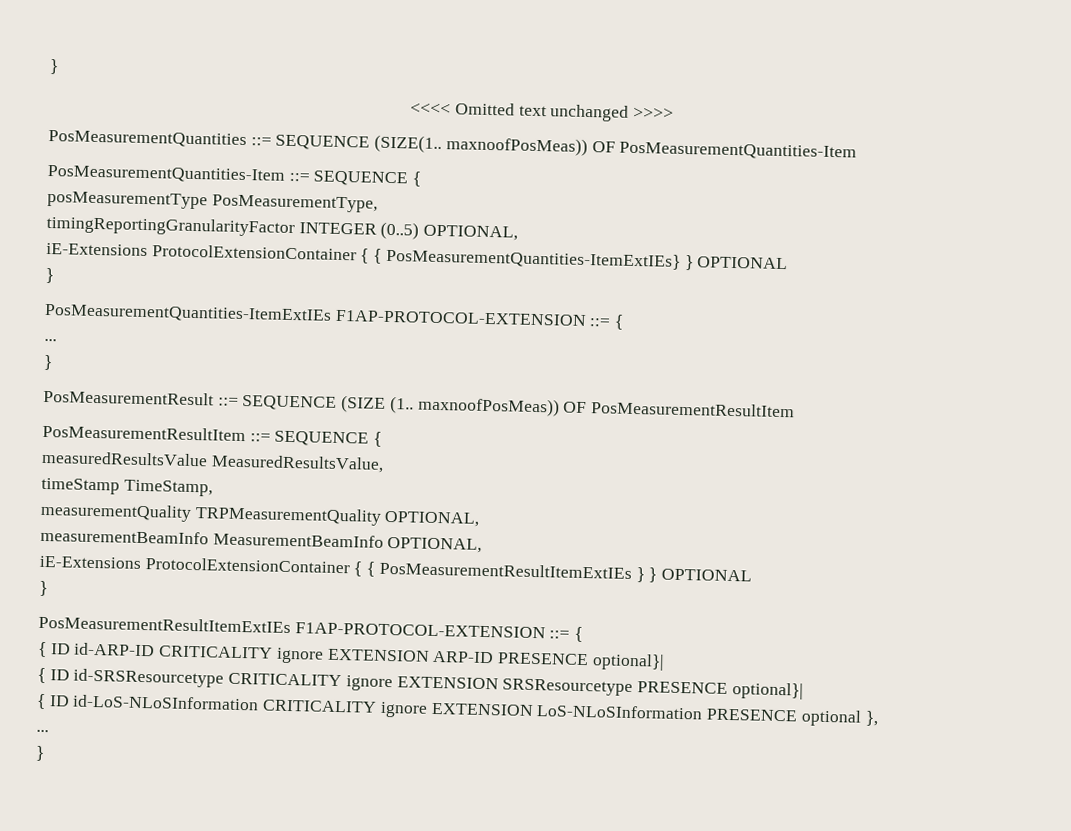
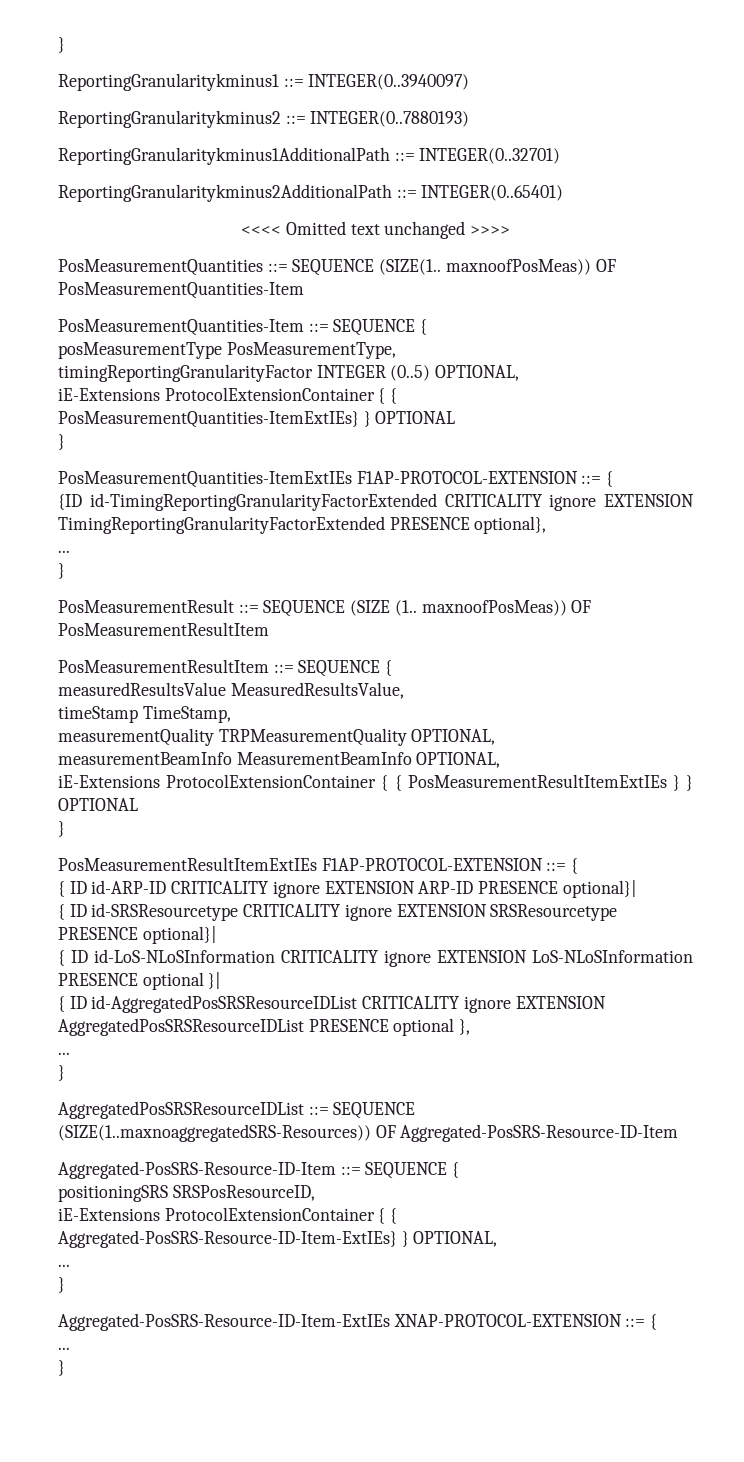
[49,59,59,75] } -> [58,37,65,53] [58,73,470,91] [58,110,470,128] [58,147,561,165] [58,184,564,202] } // ReportingGranularitykminus1 ::= INTEGER(0..3940097) // ReportingGranularitykminus2 ::= INTEGER(0..7880193) // ReportingGranularitykminus1AdditionalPath ::= INTEGER(0..32701) // ReportingGranularitykminus2AdditionalPath ::= INTEGER(0..65401)
(625, 322) none -> [58,493,694,511] [58,516,547,534] // {ID id-TimingReportingGranularityFactorExtended CRITICALITY ignore EXTENSION TimingReportingGranularityFactorExtended PRESENCE optional},
[864,710,879,727] }, -> [208,972,222,989] [58,995,606,1013] [58,1018,471,1036] [58,1052,70,1055] [58,1065,65,1081] [58,1101,416,1119] [58,1124,679,1142] [58,1161,460,1179] [58,1185,315,1202] [58,1207,398,1224] [58,1230,498,1248] [58,1264,70,1267] [58,1277,65,1293] [58,1313,658,1331] }| // { ID id-AggregatedPosSRSResourceIDList CRITICALITY ignore EXTENSION AggregatedPosSRSResourceIDList PRESENCE optional }, // ... // } // AggregatedPosSRSResourceIDList ::= SEQUENCE (SIZE(1..maxnoaggregatedSRS-Resources)) OF Aggregated-PosSRS-Resource-ID-Item // Aggregated-PosSRS-Resource-ID-Item ::= SEQUENCE { // positioningSRS SRSPosResourceID, // iE-Extensions ProtocolExtensionContainer { { Aggregated-PosSRS-Resource-ID-Item-ExtIEs} } OPTIONAL, // ... // } // Aggregated-PosSRS-Resource-ID-Item-ExtIEs XNAP-PROTOCOL-EXTENSION ::= {

